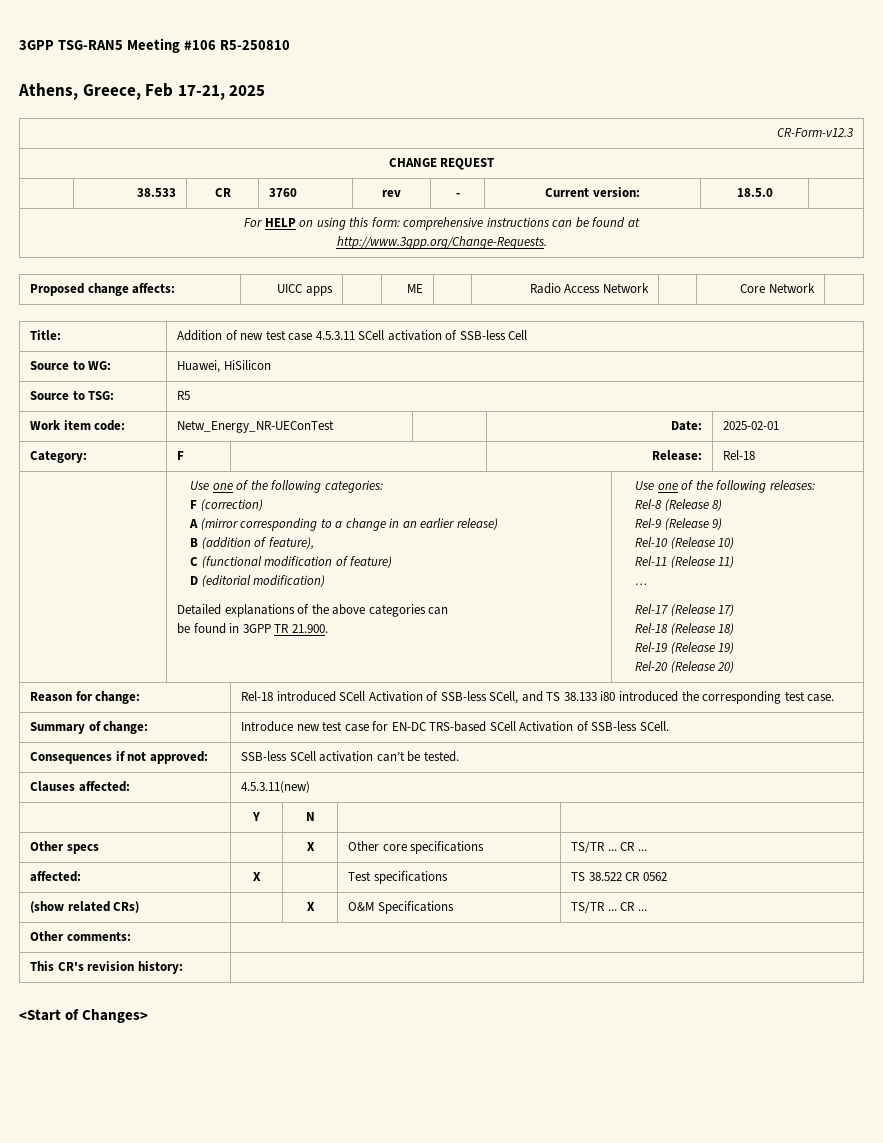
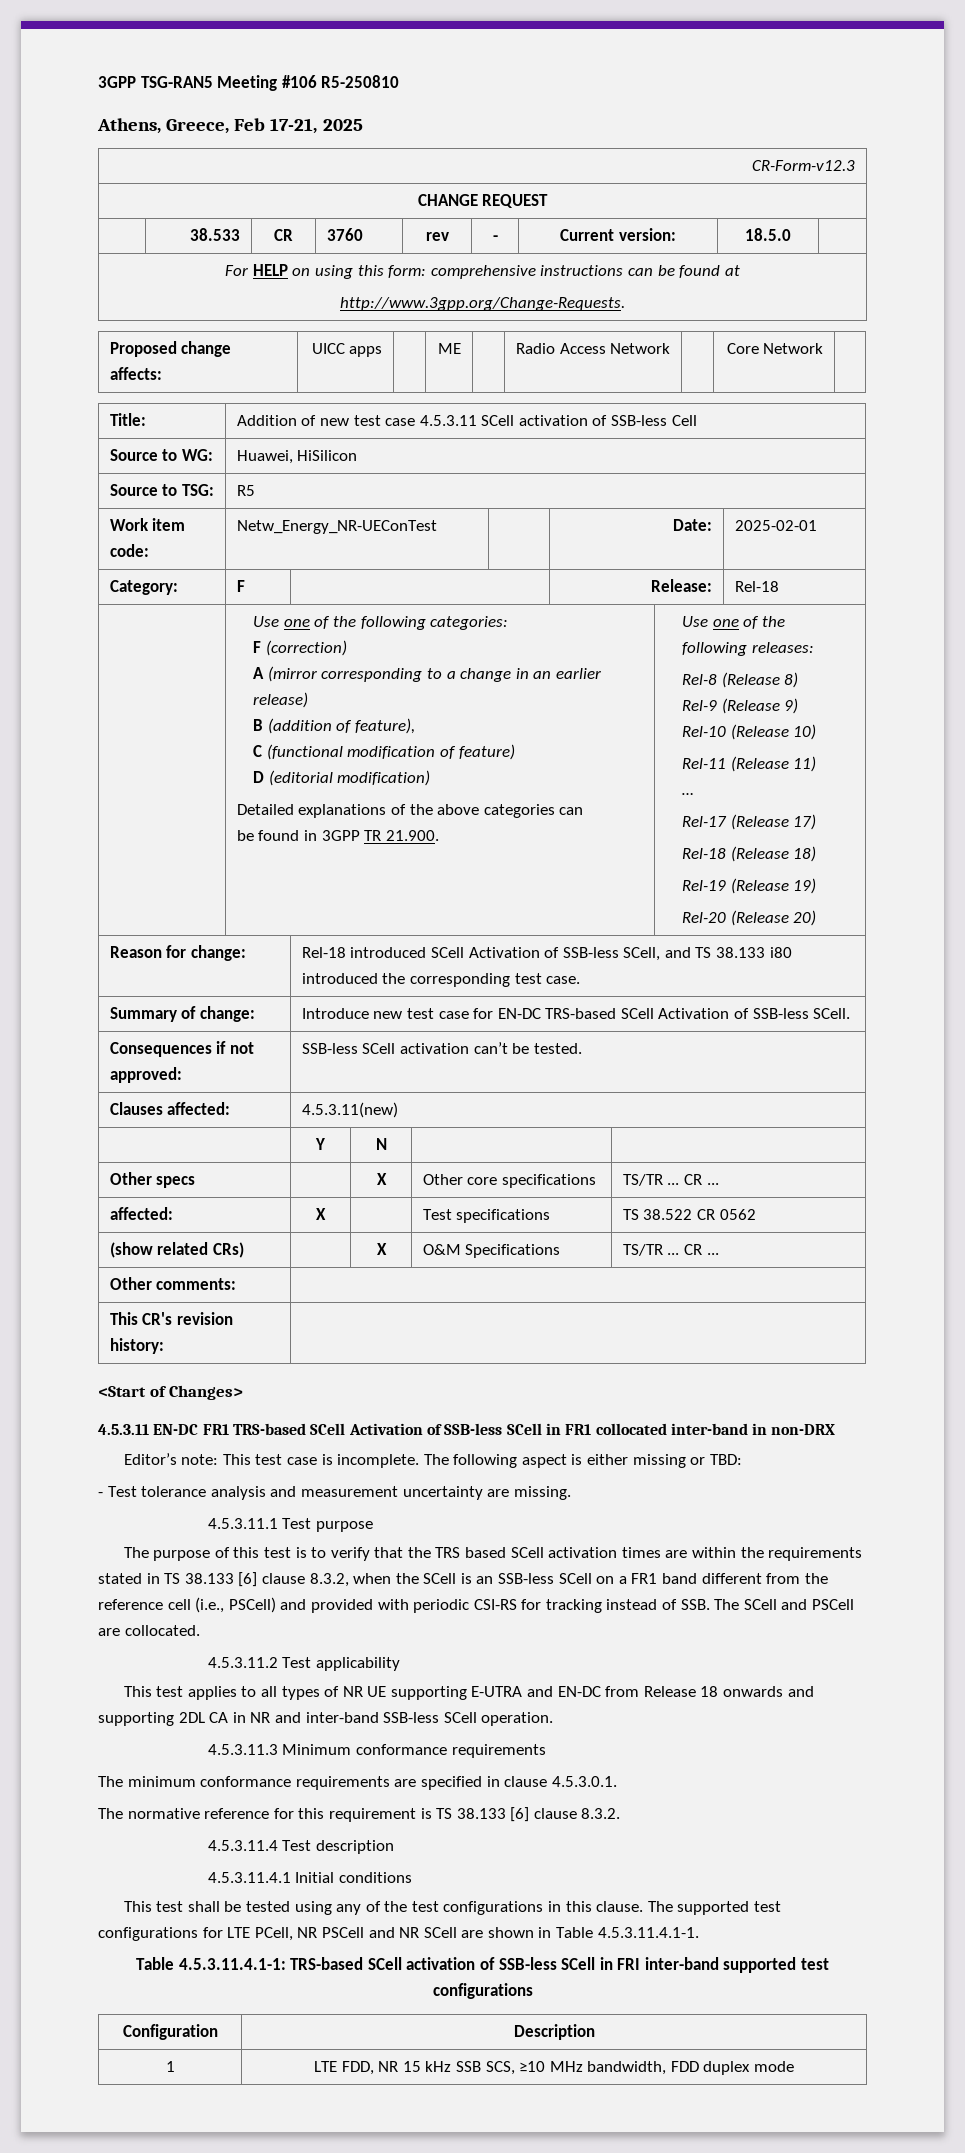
(149, 1016) none -> [98,1423,836,1435] [123,1453,742,1468] [98,1486,571,1500] [207,1518,374,1532] [123,1547,863,1561] [98,1572,828,1587] [98,1597,855,1613] [98,1625,200,1636] [207,1657,401,1671] [123,1686,814,1700] [98,1712,554,1726] [207,1744,546,1758] [98,1776,617,1790] [98,1807,621,1822] [207,1840,395,1854] [207,1872,413,1883] [123,1901,782,1915] [98,1927,699,1941] [135,1957,830,1973] [432,1983,533,1999] [122,2024,218,2040] [513,2024,595,2040] [165,2061,175,2072] [313,2061,795,2075] // 4.5.3.11 EN-DC FR1 TRS-based SCell Activation of SSB-less SCell in FR1 collocated inter-band in non-DRX // Editor’s note: This test case is incomplete. The following aspect is either missing or TBD: // - Test tolerance analysis and measurement uncertainty are missing. // 4.5.3.11.1 Test purpose // The purpose of this test is to verify that the TRS based SCell activation times are within the requirements stated in TS 38.133 [6] clause 8.3.2, when the SCell is an SSB-less SCell on a FR1 band different from the reference cell (i.e., PSCell) and provided with periodic CSI-RS for tracking instead of SSB. The SCell and PSCell are collocated. // 4.5.3.11.2 Test applicability // This test applies to all types of NR UE supporting E-UTRA and EN-DC from Release 18 onwards and supporting 2DL CA in NR and inter-band SSB-less SCell operation. // 4.5.3.11.3 Minimum conformance requirements // The minimum conformance requirements are specified in clause 4.5.3.0.1. // The normative reference for this requirement is TS 38.133 [6] clause 8.3.2. // 4.5.3.11.4 Test description // 4.5.3.11.4.1 Initial conditions // This test shall be tested using any of the test configurations in this clause. The supported test configurations for LTE PCell, NR PSCell and NR SCell are shown in Table 4.5.3.11.4.1-1. // Table 4.5.3.11.4.1-1: TRS-based SCell activation of SSB-less SCell in FRI inter-band supported test configurations // Configuration | Description // 1 | LTE FDD, NR 15 kHz SSB SCS, ≥10 MHz bandwidth, FDD duplex mode

